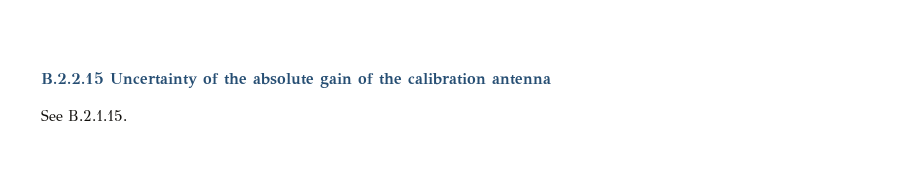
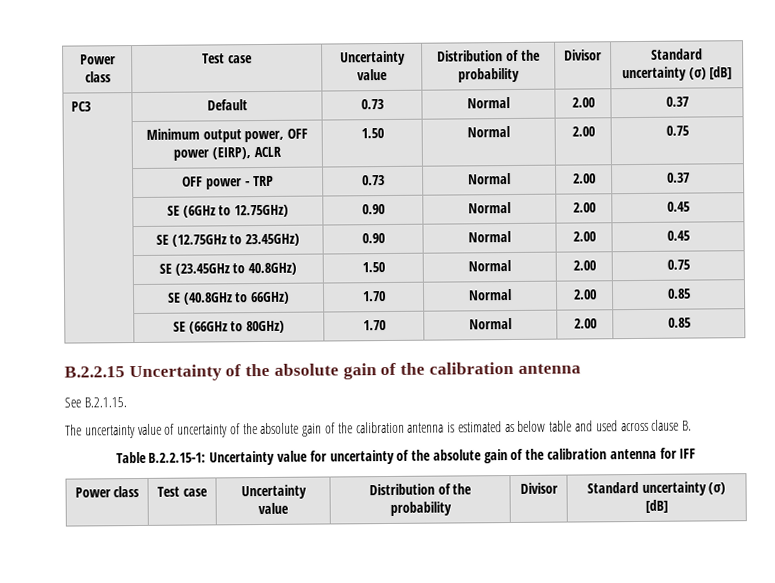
(41, 78) none -> [79,54,116,65] [84,71,111,83] [202,53,253,64] [339,50,406,66] [357,68,388,81] [437,49,541,62] [458,67,520,83] [564,49,602,61] [651,48,703,60] [621,66,733,82] [71,101,92,112] [206,99,248,111] [360,99,384,110] [467,97,510,109] [571,97,595,108] [665,96,689,107] [145,128,309,143] [173,146,281,161] [360,128,384,139] [467,126,510,138] [571,126,595,137] [665,125,689,136] [182,175,274,190] [361,175,385,186] [468,173,511,185] [572,173,596,184] [666,172,690,183] [166,204,290,218] [361,204,385,215] [468,202,511,214] [572,202,596,213] [666,201,690,212] [155,233,301,247] [361,233,385,244] [468,231,511,243] [572,231,596,242] [666,230,690,241] [158,262,298,276] [361,262,385,273] [468,260,511,272] [572,260,596,271] [666,259,690,270] [167,291,291,305] [361,291,386,302] [468,289,512,301] [572,289,597,300] [666,288,691,299] [172,320,286,334] [362,320,386,331] [469,318,512,330] [573,318,597,329] [667,317,691,328] Power class | Test case | Uncertainty value | Distribution of the probability | Divisor | Standard uncertainty (σ) [dB] // PC3 | Default | 0.73 | Normal | 2.00 | 0.37 // | Minimum output power, OFF power (EIRP), ACLR | 1.50 | Normal | 2.00 | 0.75 // | OFF power - TRP | 0.73 | Normal | 2.00 | 0.37 // | SE (6GHz to 12.75GHz) | 0.90 | Normal | 2.00 | 0.45 // | SE (12.75GHz to 23.45GHz) | 0.90 | Normal | 2.00 | 0.45 // | SE (23.45GHz to 40.8GHz) | 1.50 | Normal | 2.00 | 0.75 // | SE (40.8GHz to 66GHz) | 1.70 | Normal | 2.00 | 0.85 // | SE (66GHz to 80GHz) | 1.70 | Normal | 2.00 | 0.85 //
(127, 115) none -> [65,419,693,439] [115,447,697,466] [74,485,140,498] [157,486,208,497] [240,484,307,500] [258,502,289,515] [368,483,473,496] [389,501,452,516] [519,482,558,494] [586,481,727,496] [645,499,668,513] // The uncertainty value of uncertainty of the absolute gain of the calibration antenna is estimated as below table and used across clause B. // Table B.2.2.15-1: Uncertainty value for uncertainty of the absolute gain of the calibration antenna for IFF // Power class | Test case | Uncertainty value | Distribution of the probability | Divisor | Standard uncertainty (σ) [dB]

